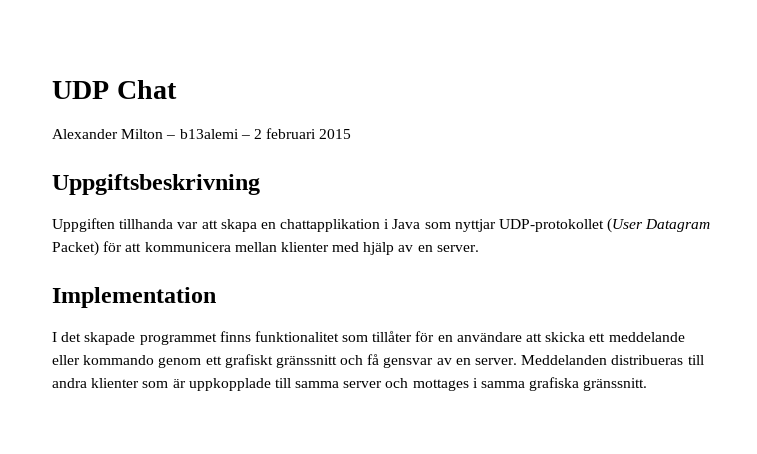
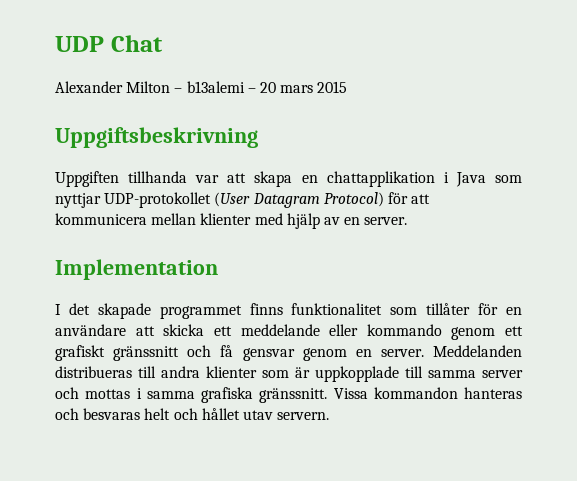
[253,128,317,139] 2 februari -> [259,82,314,93] 20 mars
[52,241,99,256] Packet) -> [323,192,384,207] Protocol)
[436,358,452,365] av -> [302,348,347,361] genom
[412,379,469,391] mottages -> [85,389,131,399] mottas
(648, 384) none -> [333,387,522,399] [55,408,330,420] Vissa kommandon hanteras och besvaras helt och hållet utav servern.

